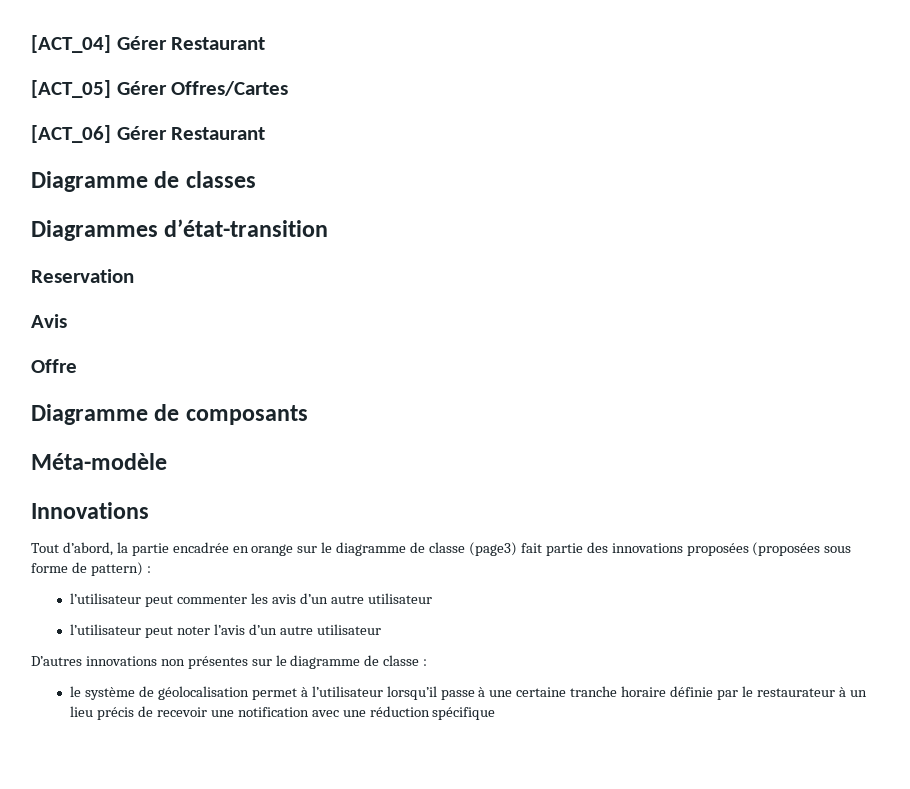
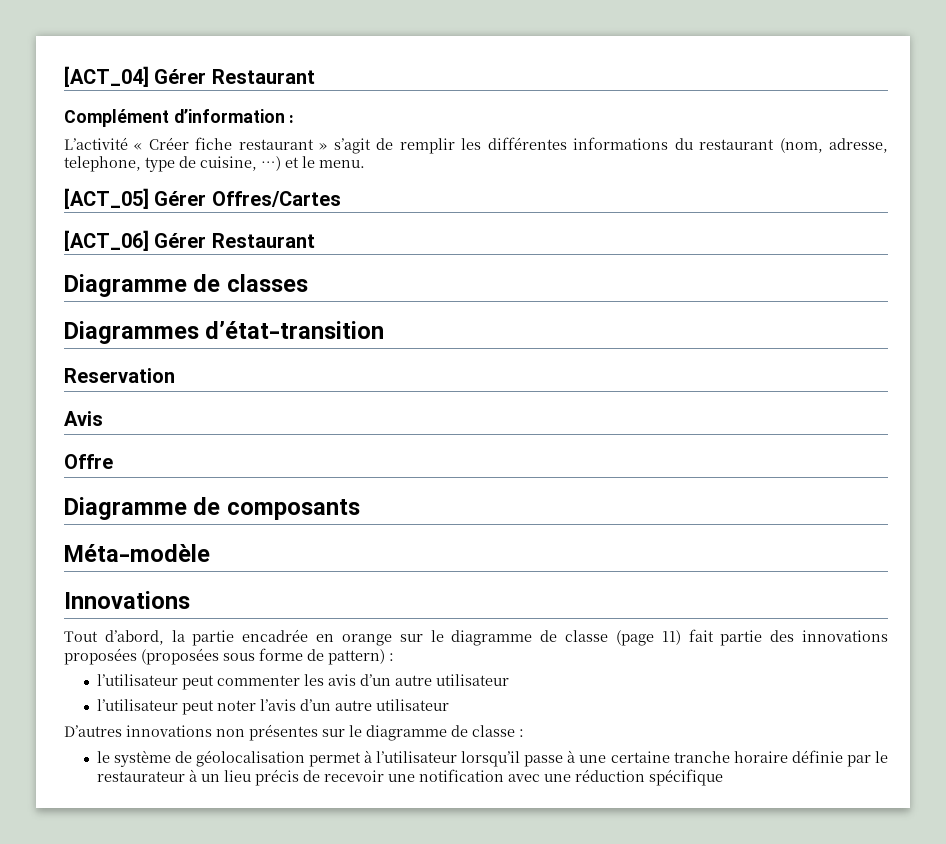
(266, 43) none -> [64,109,295,127] [64,137,888,154] [64,156,365,172] // Complément d’information : // L’activité « Créer fiche restaurant » s’agit de remplir les différentes informations du restaurant (nom, adresse, telephone, type de cuisine, …) et le menu.
[468,542,517,556] (page3) -> [615,630,681,646] (page 11)

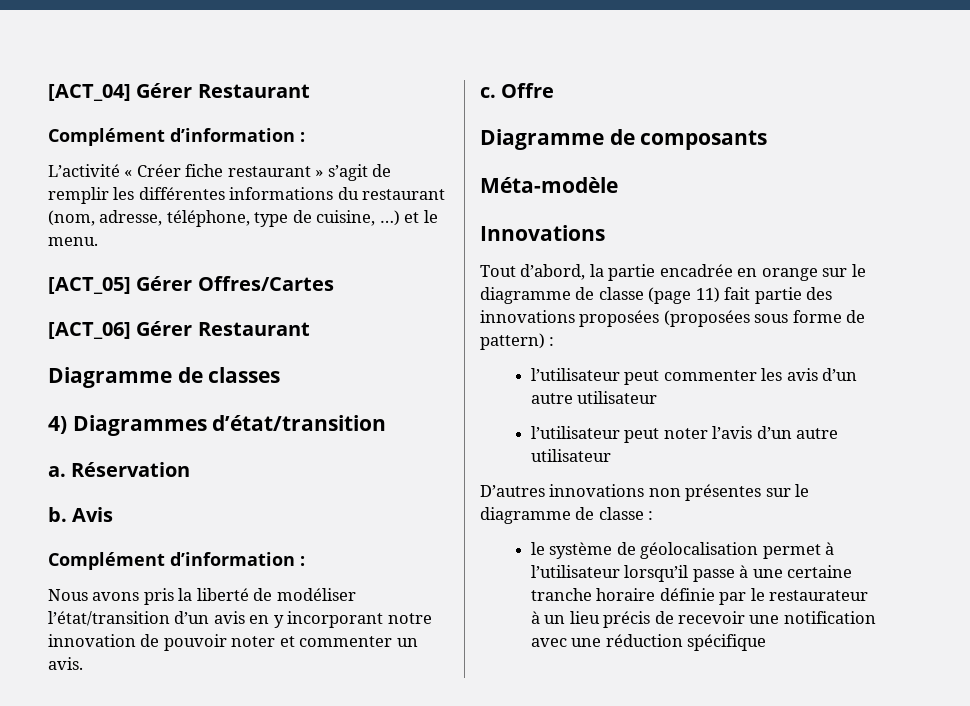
[64,156,141,172] telephone, -> [166,210,250,227] téléphone,
[64,321,385,344] [64,368,175,383] [64,411,103,426] Diagrammes d’état-transition // Reservation // Avis // -> [48,415,387,436] [48,462,191,477] [48,507,114,522] [48,552,305,570] [48,588,356,605] [48,611,432,628] [48,634,418,651] [48,657,83,670] [480,87,496,98] 4) Diagrammes d’état/transition // a. Réservation // b. Avis // Complément d’information : // Nous avons pris la liberté de modéliser l’état/transition d’un avis en y incorporant notre innovation de pouvoir noter et commenter un avis. // c.

